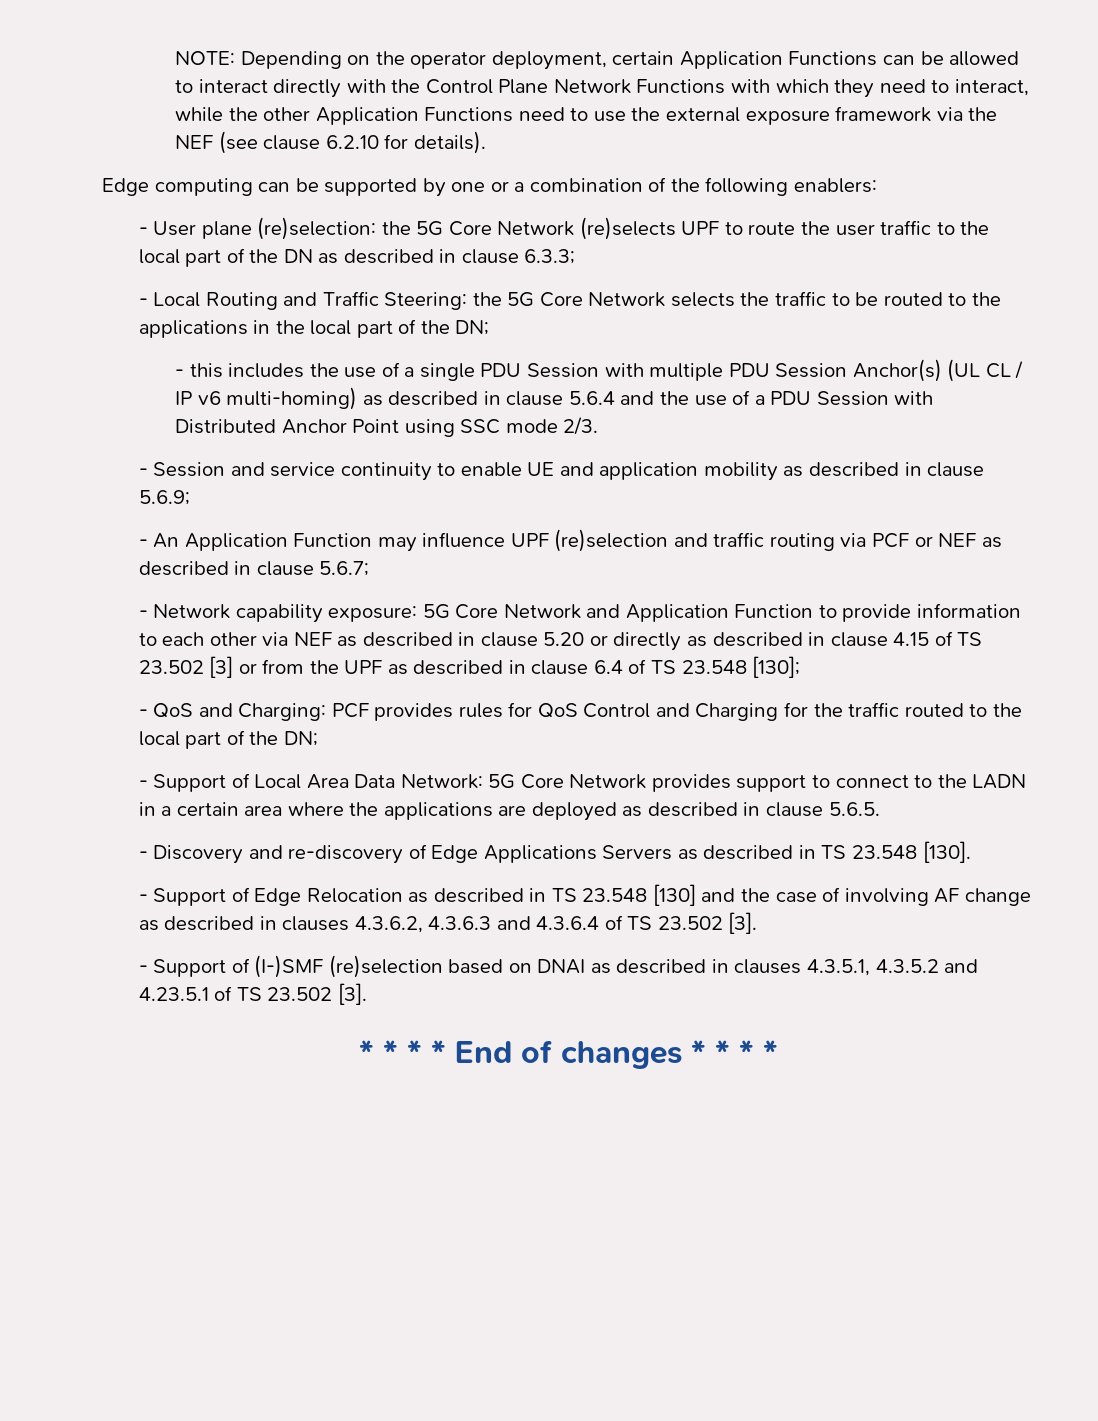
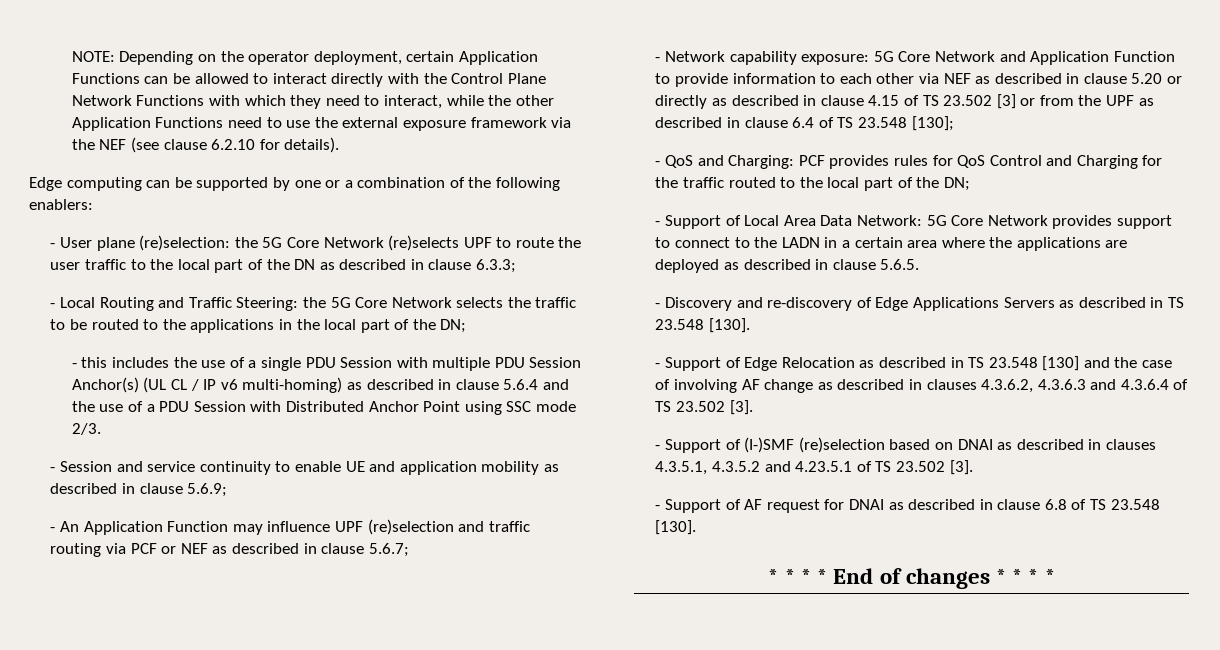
(367, 994) none -> [655,499,1160,513] [655,520,697,535] // - Support of AF request for DNAI as described in clause 6.8 of TS 23.548 [130].

